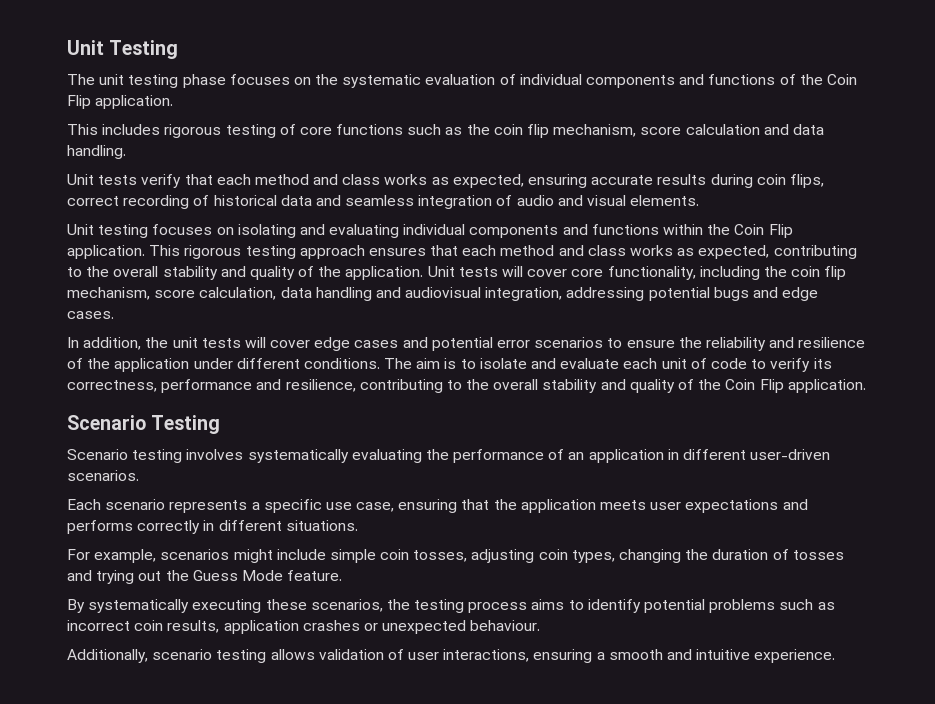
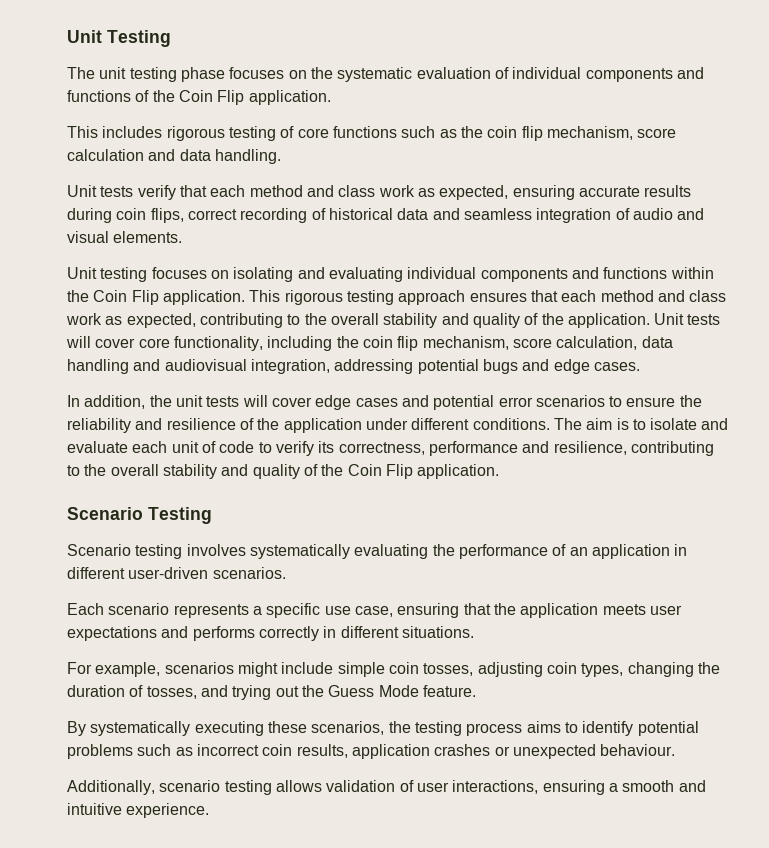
[384,174,428,185] works -> [378,185,415,197] work
[630,245,674,256] works -> [66,313,102,325] work
[792,550,844,560] tosses -> [146,686,197,699] tosses,

